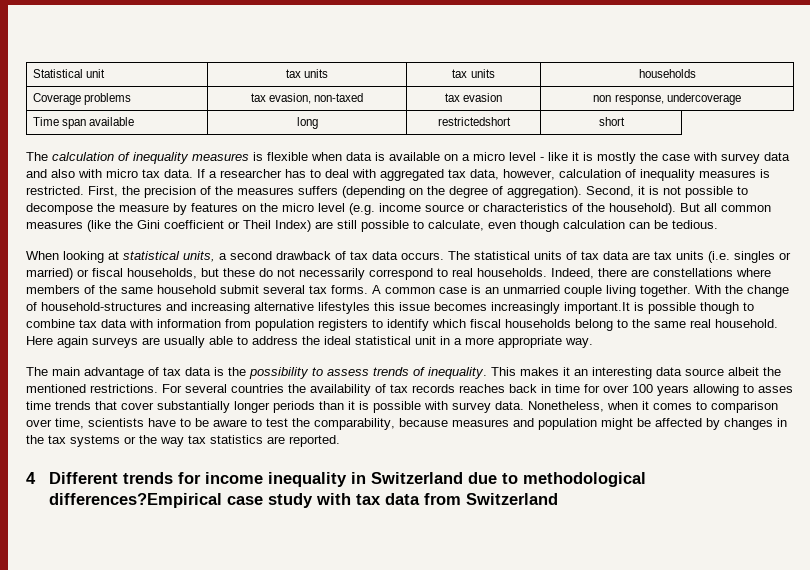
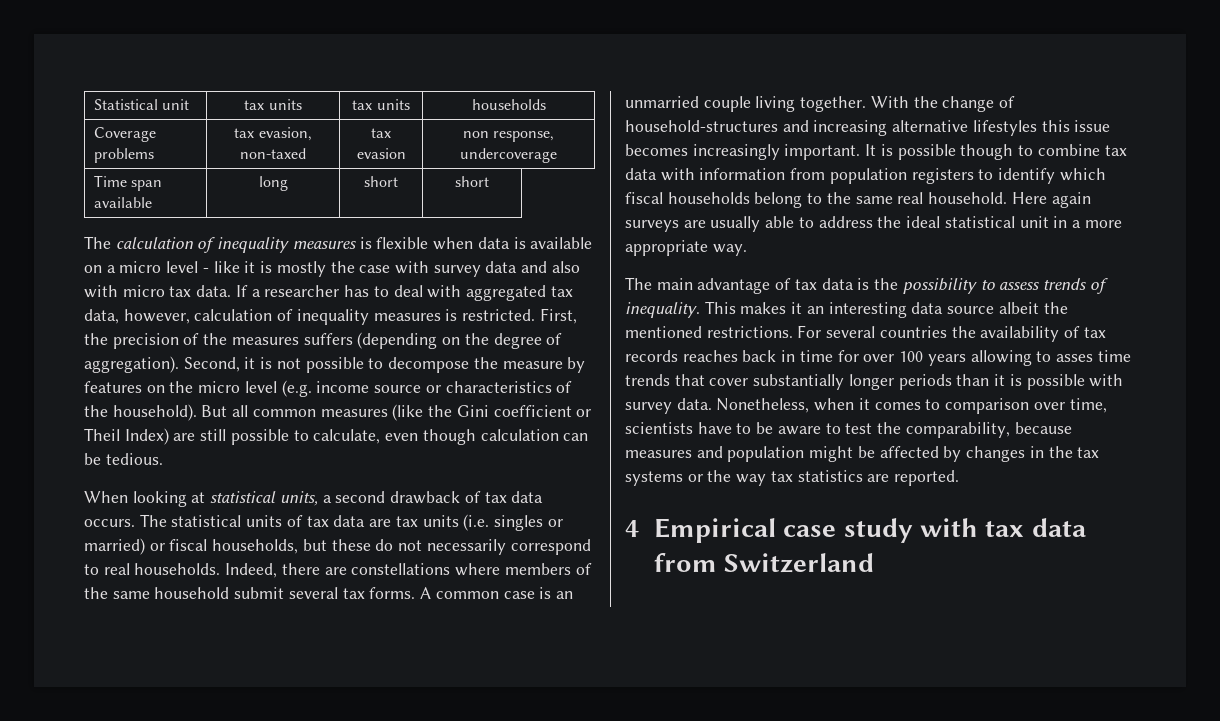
[437,117,511,126] restrictedshort -> [364,176,398,187] short
[564,302,630,314] important.It -> [784,144,877,160] important. It
[48,472,646,487] [48,493,222,508] Different trends for income inequality in Switzerland due to methodological differences?Empirical -> [653,518,776,543] Empirical

